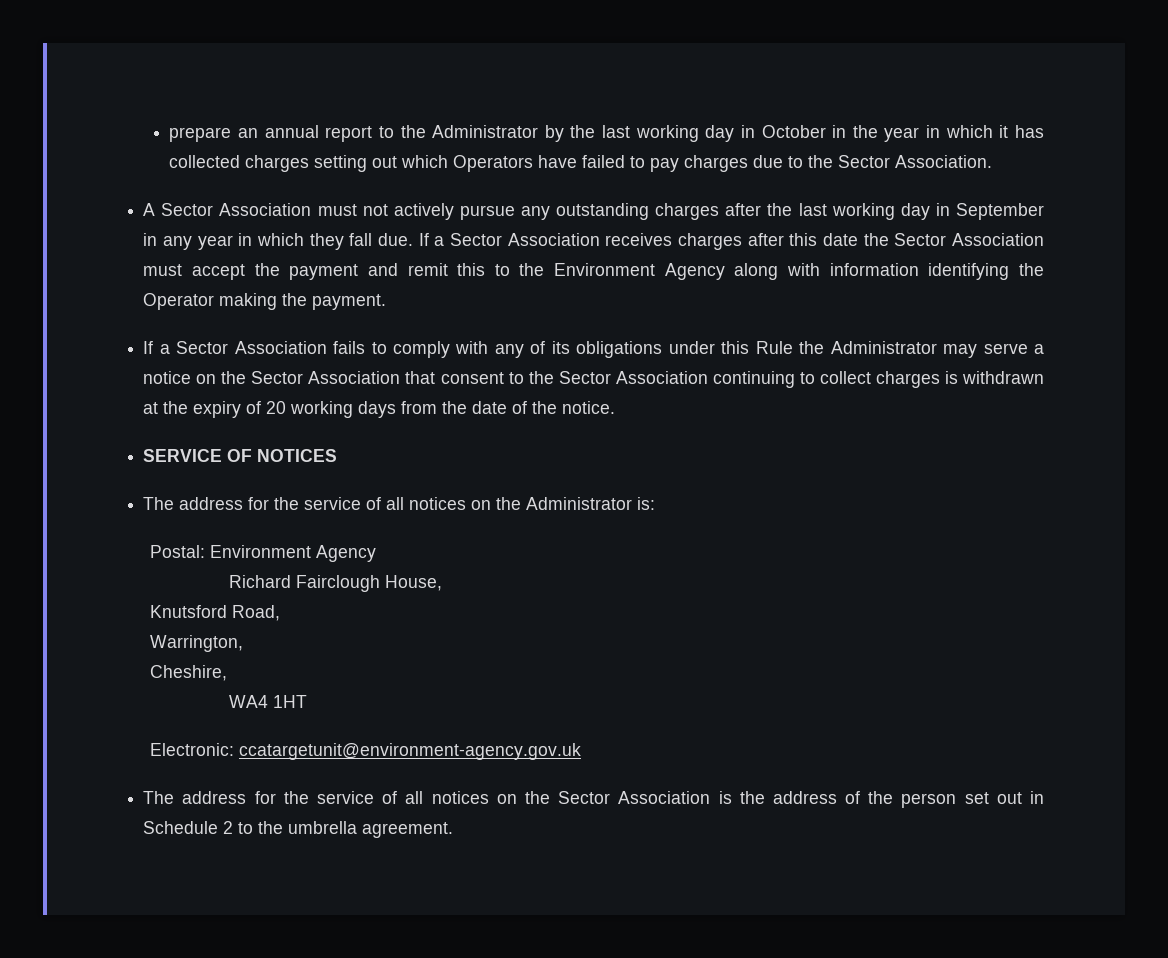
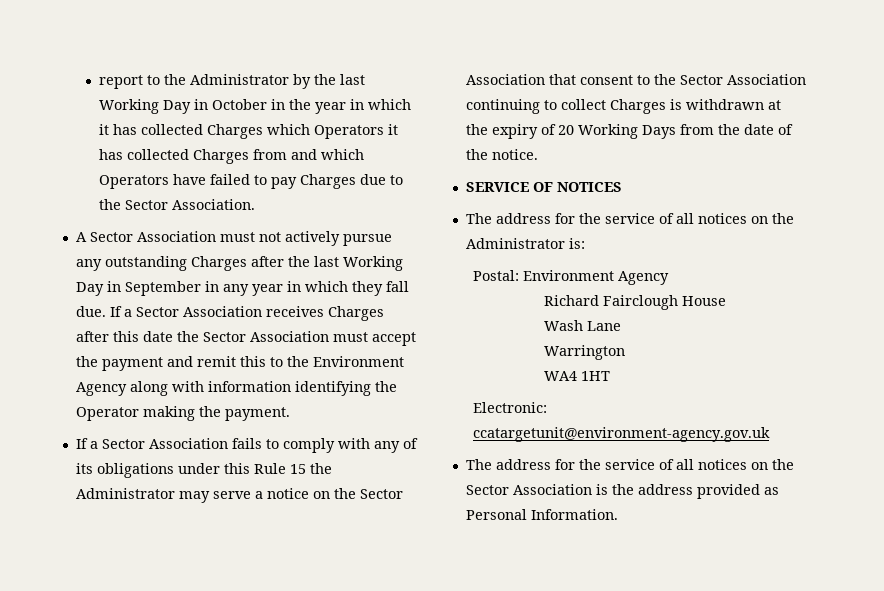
[169,125,319,142] prepare an annual -> (99, 82) none
[635,125,735,142] working day -> [99,99,192,114] Working Day
[245,155,398,172] charges setting out -> [207,124,399,139] [99,149,318,164] Charges which Operators it has collected Charges from and
[684,155,749,172] charges -> [300,174,357,189] Charges
[655,203,720,220] charges -> [190,256,247,271] Charges
[831,203,930,220] working day -> [342,256,403,271] [75,282,104,296] Working Day
[677,233,742,250] charges -> [327,306,384,321] Charges
(793, 347) none -> [289,464,306,474] 15
[875,371,940,388] charges -> [609,99,666,114] Charges
[290,401,397,418] working days -> [577,124,676,139] Working Days
[384,575,442,591] [150,605,281,621] [150,635,244,652] [150,665,228,681] House, // Knutsford Road, // Warrington, // Cheshire, -> [681,296,726,306] [543,320,621,331] [543,345,625,360] House // Wash Lane // Warrington
[845,791,1044,808] [143,821,454,838] of the person set out in Schedule 2 to the umbrella agreement. -> [696,484,779,499] [465,509,618,520] provided as Personal Information.

